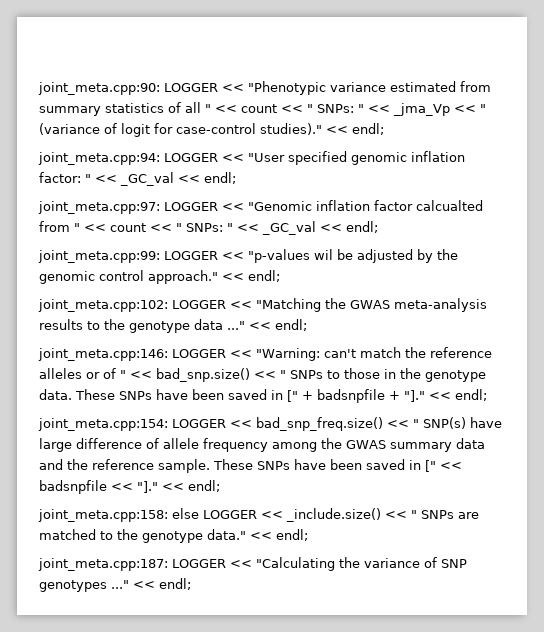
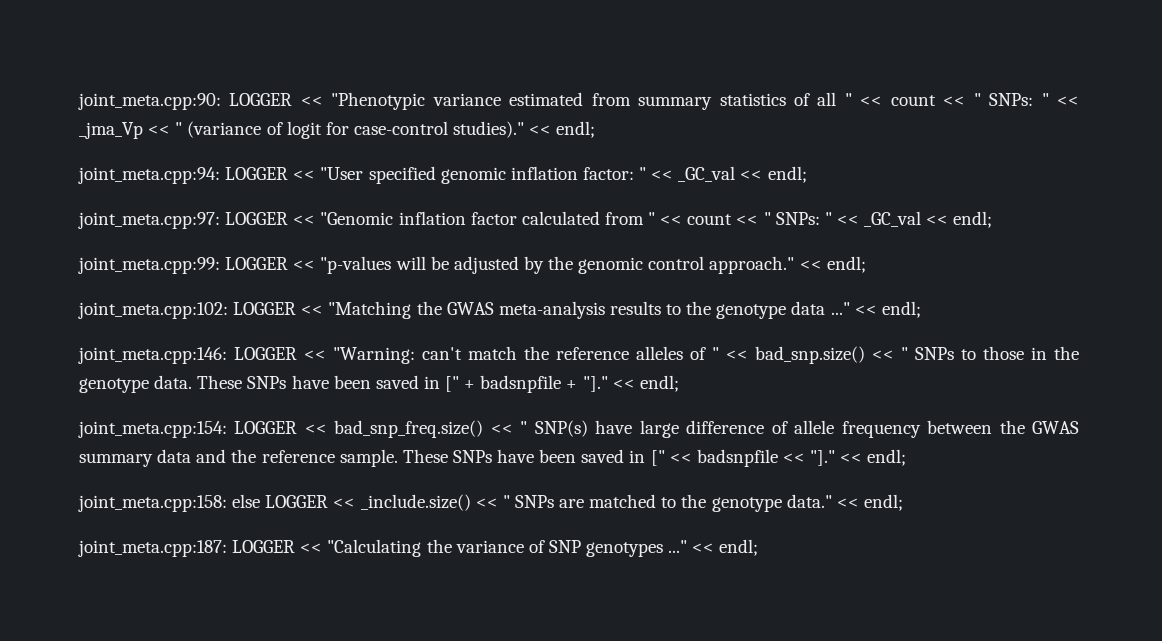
[416,200,483,211] calcualted -> [521,211,600,225] calculated
[314,249,333,260] wil -> [395,256,426,270] will
[86,372,100,379] or -> (683, 353) none
[272,442,317,452] among -> [927,420,993,434] between

